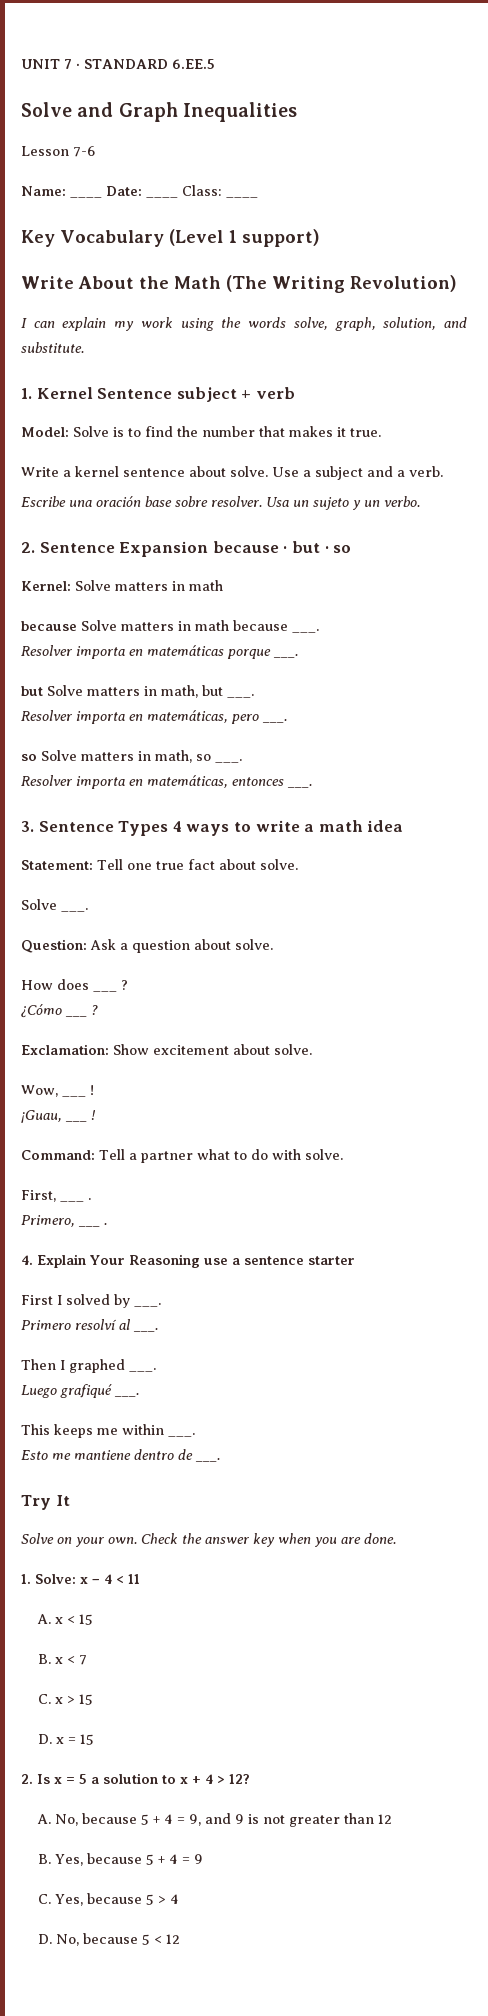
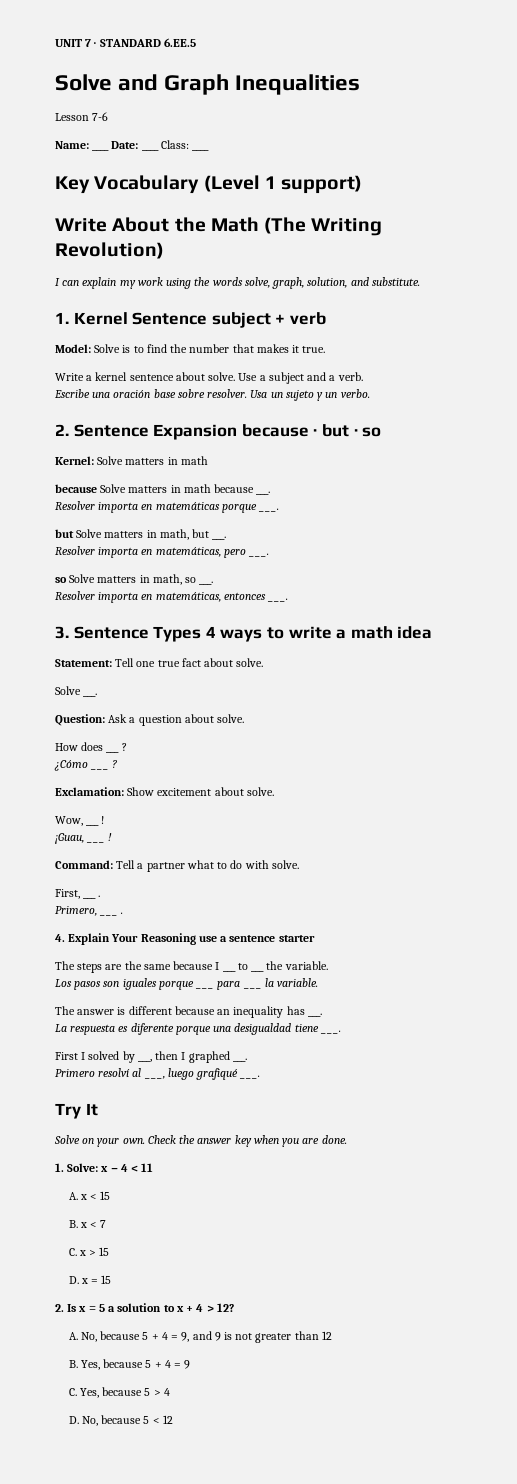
(355, 1260) none -> [55,961,220,973] [222,970,236,972] [237,963,248,970] [251,970,265,972] [266,961,328,970] [55,978,262,990] [264,978,319,987] [55,1006,322,1018] [55,1023,341,1035] // The steps are the same because I ___ to ___ the variable. // Los pasos son iguales porque ___ para ___ la variable. // The answer is different because an inequality has ___. // La respuesta es diferente porque una desigualdad tiene ___.
(130, 1301) none -> [137,1051,230,1063] ___, then I graphed
[133,1328,158,1332] [21,1359,156,1373] [21,1384,139,1398] [21,1424,195,1438] [21,1449,193,1460] ___. // Then I graphed ___. // Luego grafiqué ___. // This keeps me within ___. // Esto me mantiene dentro de -> [143,1068,239,1080] ___, luego grafiqué

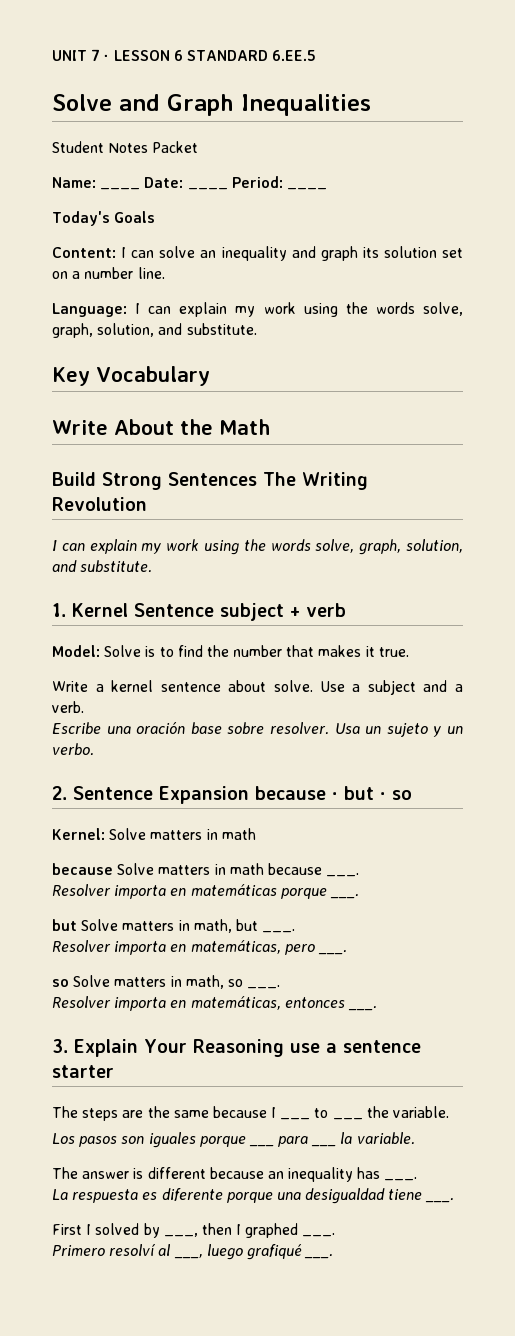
(97, 44) none -> [113,50,183,61] LESSON 6
[55,112,109,121] Lesson 7-6 -> [52,141,199,153] Student Notes Packet
[160,140,189,149] [192,149,210,151] Class: ____ -> [231,176,283,188] [286,188,327,190] [52,211,156,226] [52,246,464,261] [52,267,165,279] [52,302,463,317] [52,323,257,338] Period: ____ // Today's Goals // Content: I can solve an inequality and graph its solution set on a number line. // Language: I can explain my work using the words solve, graph, solution, and substitute.
[203,175,363,194] (Level 1 support) -> (210, 376) none
[264,217,383,236] [55,242,164,259] (The Writing Revolution) -> [52,472,368,490] [52,497,147,511] // Build Strong Sentences The Writing Revolution
[73,626,433,642] [55,658,264,667] [55,686,98,697] [55,714,245,726] [55,742,104,751] [106,751,120,753] [121,743,127,751] [54,760,110,771] [112,760,118,768] [55,787,274,796] [55,816,100,826] [101,816,105,824] [55,833,106,844] [108,833,113,841] [55,860,299,872] [55,889,97,899] [98,895,101,897] [55,906,119,916] [121,912,124,914] [55,934,65,942] Sentence Types 4 ways to write a math idea // Statement: Tell one true fact about solve. // Solve ___. // Question: Ask a question about solve. // How does ___ ? // ¿Cómo ___ ? // Exclamation: Show excitement about solve. // Wow, ___ ! // ¡Guau, ___ ! // Command: Tell a partner what to do with solve. // First, ___ . // Primero, ___ . // 4. -> (68, 1046) none
[55,1103,98,1119] [54,1135,347,1147] [55,1163,154,1172] [68,1191,111,1200] [68,1220,107,1228] [68,1247,110,1256] [68,1275,112,1284] [55,1303,234,1312] [68,1331,332,1343] [68,1359,191,1370] [68,1387,170,1398] [68,1415,173,1426] // Try It // Solve on your own. Check the answer key when you are done. // 1. Solve: x − 4 < 11 // A. x < 15 // B. x < 7 // C. x > 15 // D. x = 15 // 2. Is x = 5 a solution to x + 4 > 12? // A. No, because 5 + 4 = 9, and 9 is not greater than 12 // B. Yes, because 5 + 4 = 9 // C. Yes, because 5 > 4 // D. No, because 5 < 12 -> (334, 1256) none

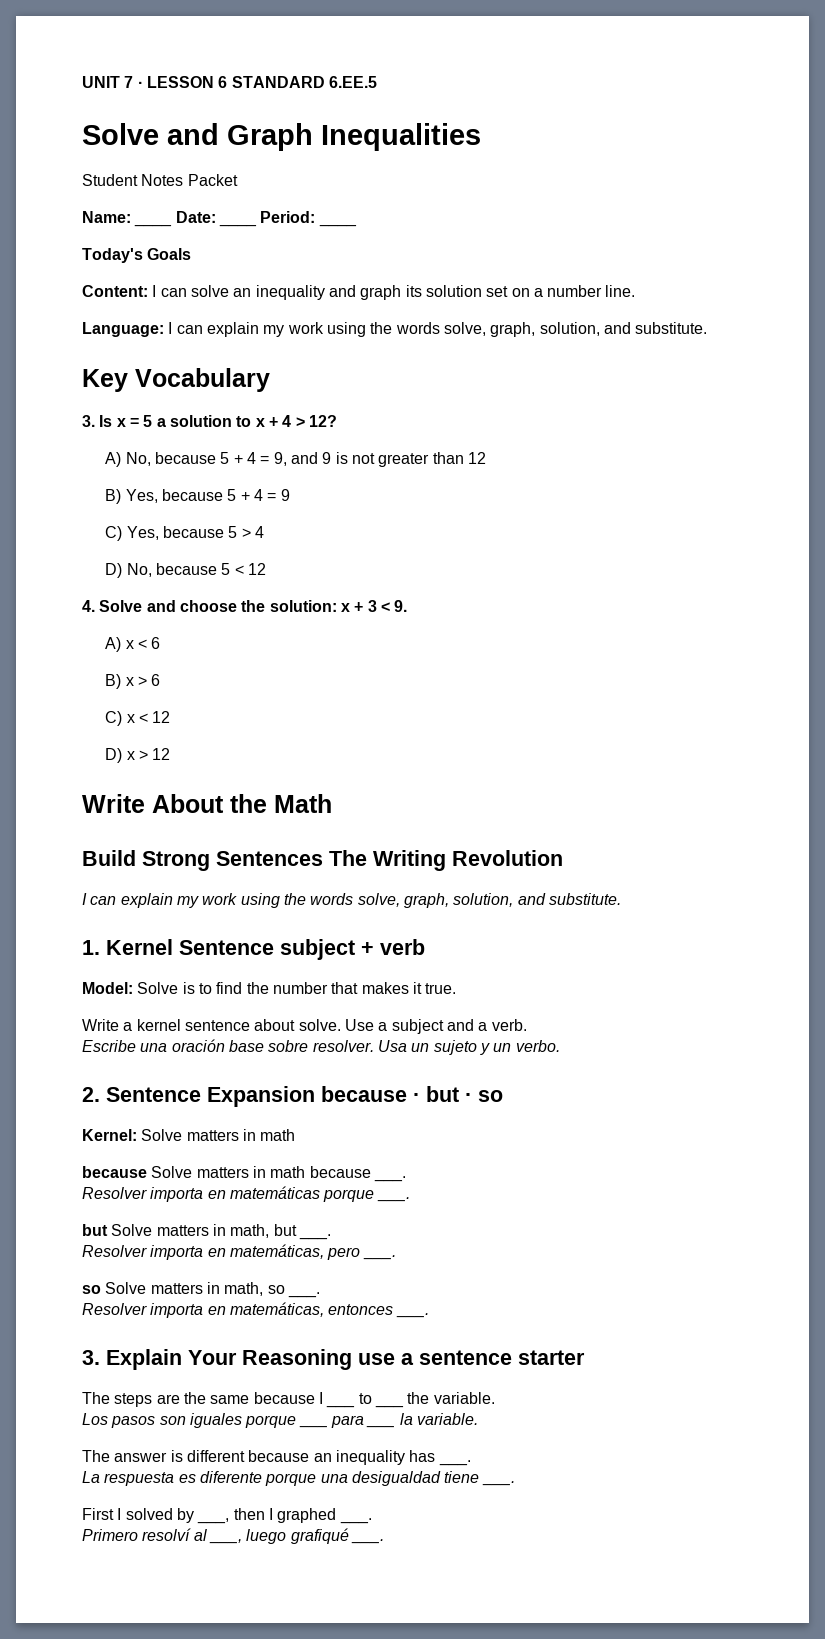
(210, 376) none -> [82,415,337,427] [105,452,486,467] [105,489,290,504] [105,526,264,541] [105,563,266,578] [82,600,408,612] [105,637,161,652] [105,674,161,689] [105,711,171,726] [105,748,171,763] // 3. Is x = 5 a solution to x + 4 > 12? // A) No, because 5 + 4 = 9, and 9 is not greater than 12 // B) Yes, because 5 + 4 = 9 // C) Yes, because 5 > 4 // D) No, because 5 < 12 // 4. Solve and choose the solution: x + 3 < 9. // A) x < 6 // B) x > 6 // C) x < 12 // D) x > 12

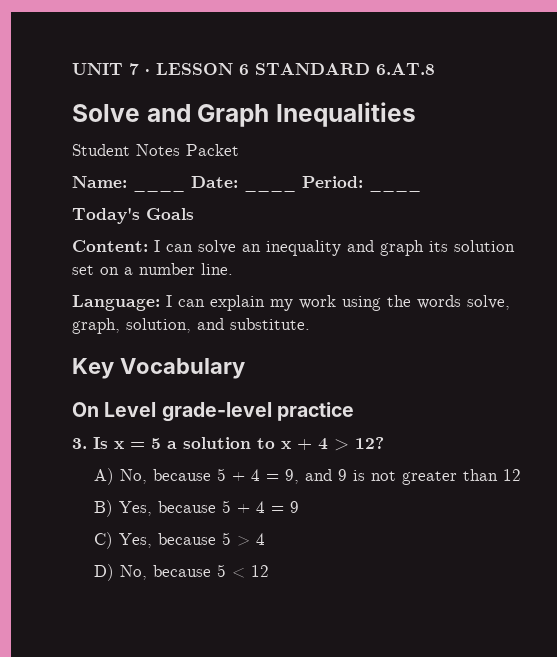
[328,76,377,88] 6.EE.5 -> [376,63,435,75] 6.AT.8
(270, 380) none -> [72,402,354,422] // On Level grade-level practice
[82,600,408,612] [105,637,161,652] [105,674,161,689] [105,711,171,726] [105,748,171,763] [82,794,332,813] [82,850,563,871] [82,893,621,908] [82,939,425,960] [82,982,457,994] [82,1019,527,1034] [82,1039,560,1055] [82,1086,503,1107] [82,1129,296,1141] [82,1166,406,1182] [82,1186,410,1202] [82,1224,331,1240] [82,1244,396,1260] [82,1282,320,1298] [82,1302,429,1318] [82,1349,585,1370] [82,1392,323,1407] [326,1404,356,1408] [358,1393,372,1404] [374,1404,404,1408] [407,1392,495,1404] [82,1413,396,1428] [399,1413,478,1425] [82,1450,471,1466] [82,1471,515,1486] [82,1508,372,1524] [82,1528,384,1544] // 4. Solve and choose the solution: x + 3 < 9. // A) x < 6 // B) x > 6 // C) x < 12 // D) x > 12 // Write About the Math // Build Strong Sentences The Writing Revolution // I can explain my work using the words solve, graph, solution, and substitute. // 1. Kernel Sentence subject + verb // Model: Solve is to find the number that makes it true. // Write a kernel sentence about solve. Use a subject and a verb. // Escribe una oración base sobre resolver. Usa un sujeto y un verbo. // 2. Sentence Expansion because · but · so // Kernel: Solve matters in math // because Solve matters in math because ___. // Resolver importa en matemáticas porque ___. // but Solve matters in math, but ___. // Resolver importa en matemáticas, pero ___. // so Solve matters in math, so ___. // Resolver importa en matemáticas, entonces ___. // 3. Explain Your Reasoning use a sentence starter // The steps are the same because I ___ to ___ the variable. // Los pasos son iguales porque ___ para ___ la variable. // The answer is different because an inequality has ___. // La respuesta es diferente porque una desigualdad tiene ___. // First I solved by ___, then I graphed ___. // Primero resolví al ___, luego grafiqué ___. -> (269, 571) none

